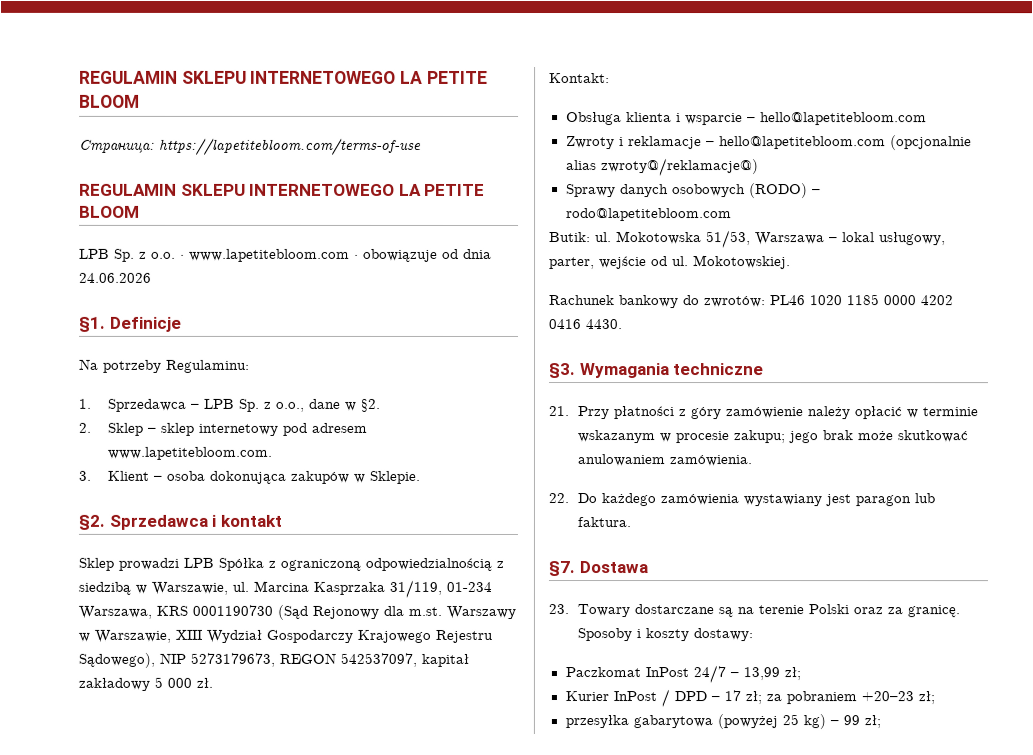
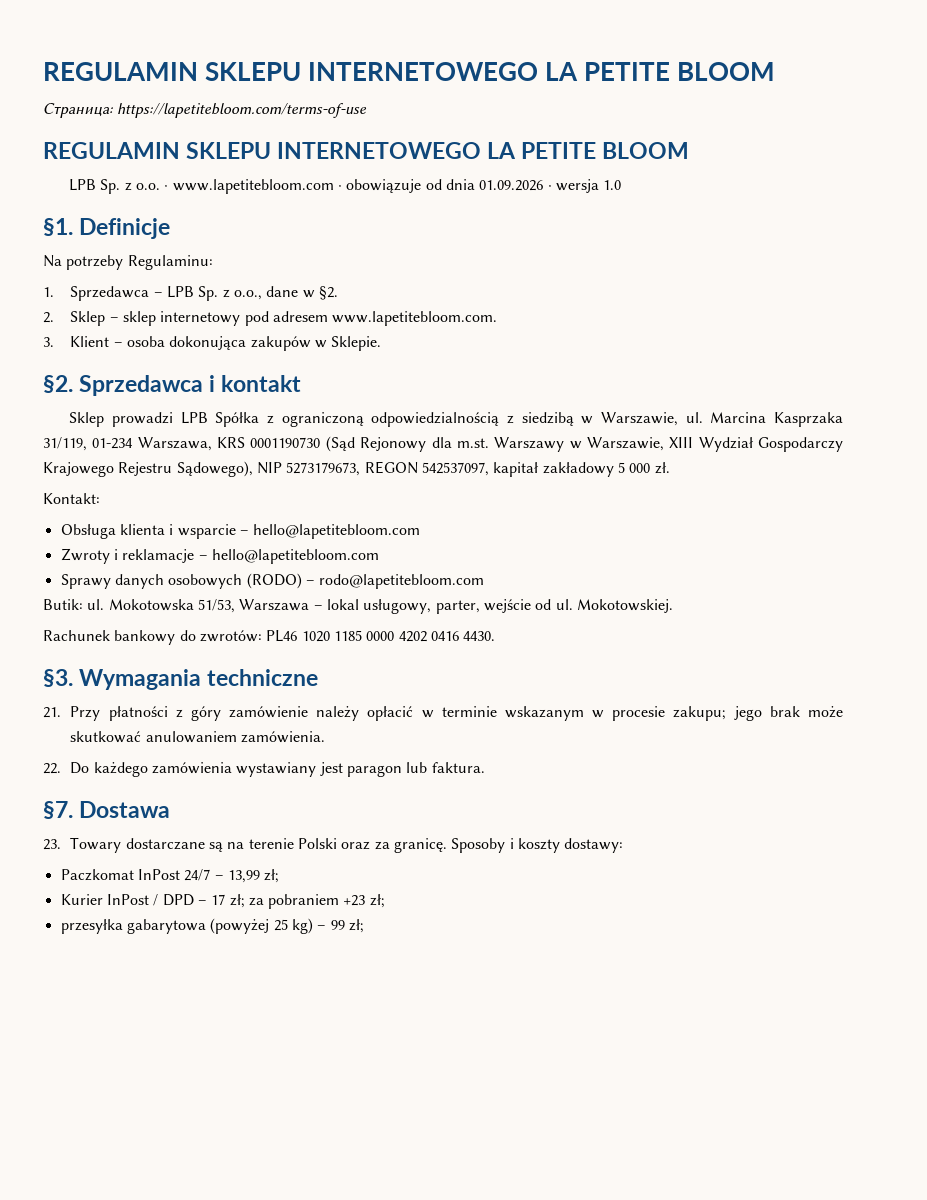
[79,272,152,283] 24.06.2026 -> [479,179,622,193] 01.09.2026 · wersja 1.0
[889,135,972,151] [565,158,759,177] (opcjonalnie alias zwroty@/reklamacje@) -> (379, 556) none
[860,691,914,702] +20–23 -> [343,895,366,906] +23

